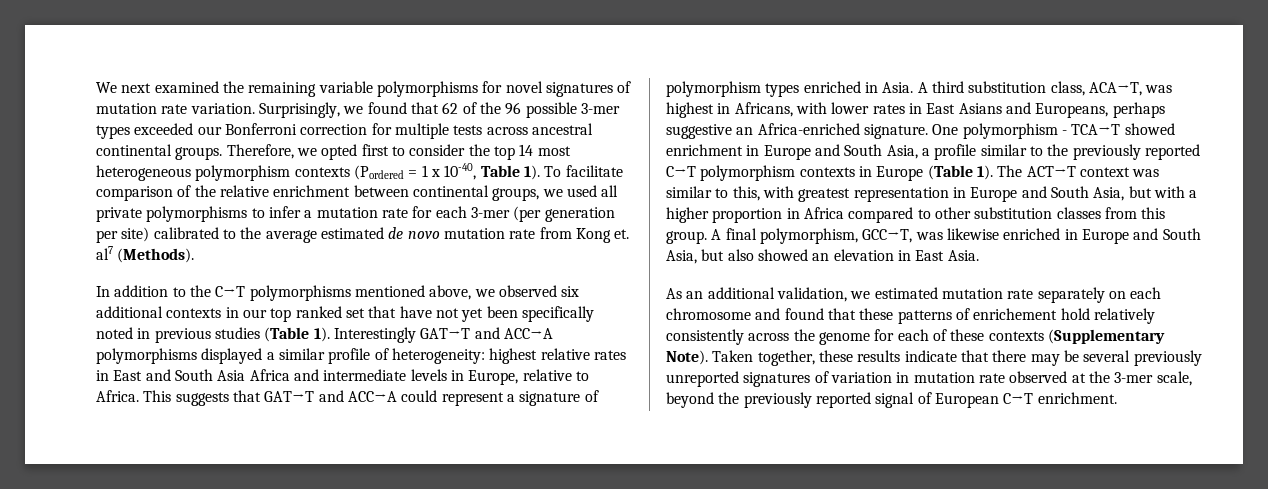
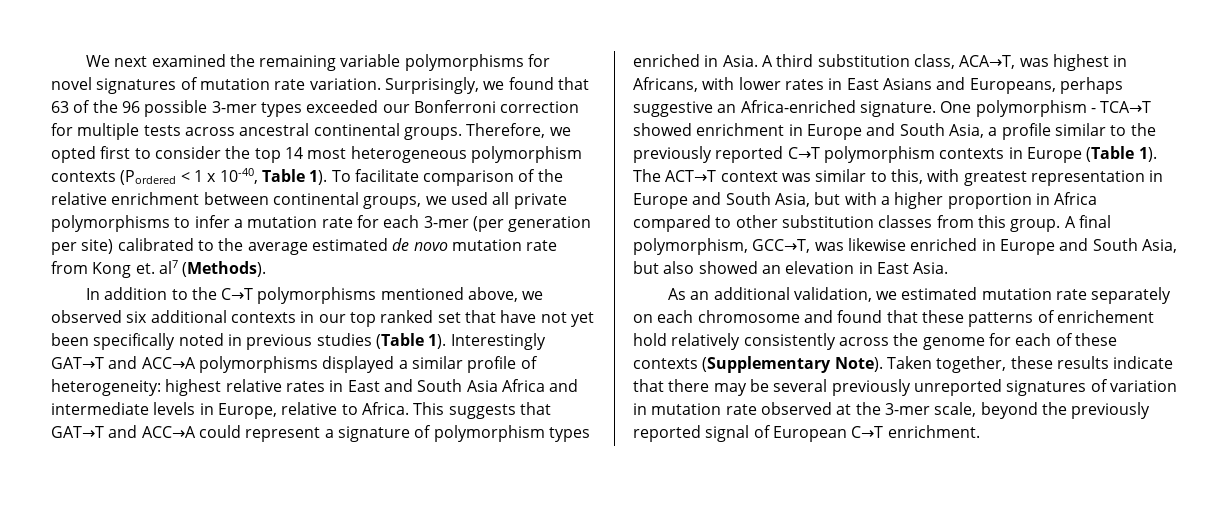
[442,102,459,114] 62 -> [51,101,69,113] 63
[408,170,418,177] = -> [180,172,190,182] <

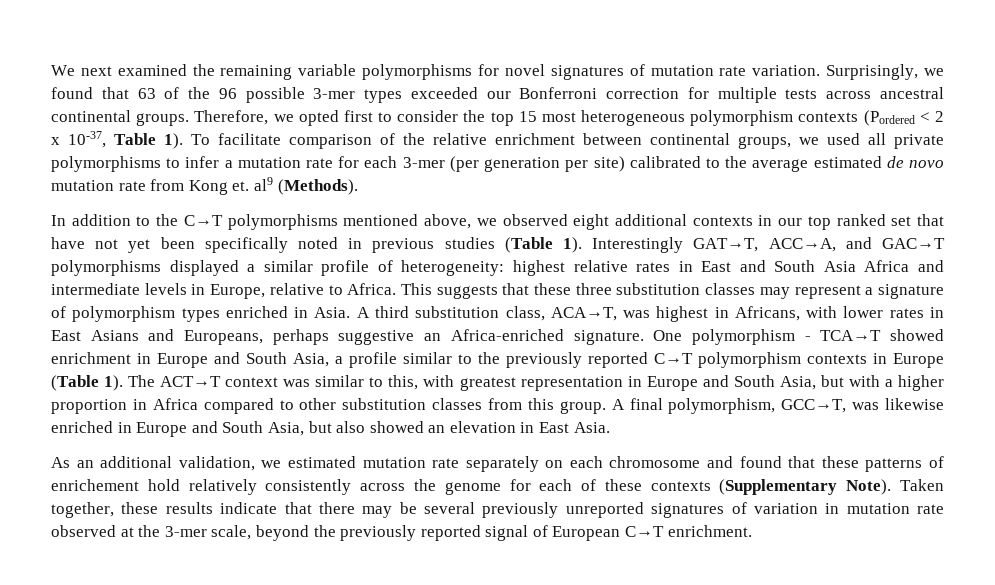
[284,147,303,159] 14 -> [518,111,537,122] 15
[193,168,258,184] 1 x 10-40, -> [934,111,944,122] [51,131,106,148] 2 x 10-37,
[158,260,178,274] al7 -> [253,177,273,191] al9
[126,311,148,323] six -> [573,214,610,230] eight
[51,356,196,369] GAT→T and ACC→A -> [693,237,946,252] GAT→T, ACC→A, and GAC→T
[51,425,241,438] GAT→T and ACC→A could -> [534,283,790,299] these three substitution classes may

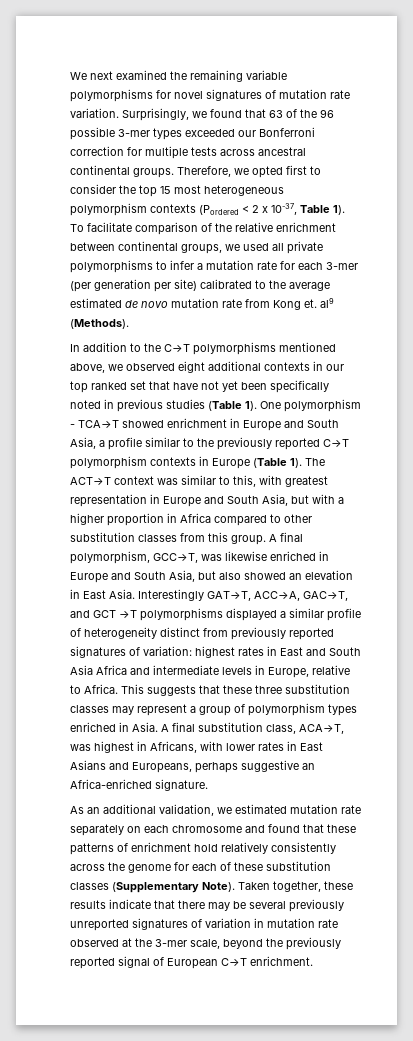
[592,237,946,253] [51,260,944,276] [51,283,945,299] [51,306,945,322] [51,329,644,345] Interestingly GAT→T, ACC→A, and GAC→T polymorphisms displayed a similar profile of heterogeneity: highest relative rates in East and South Asia Africa and intermediate levels in Europe, relative to Africa. This suggests that these three substitution classes may represent a signature of polymorphism types enriched in Asia. A third substitution class, ACA→T, was highest in Africans, with lower rates in East Asians and Europeans, perhaps suggestive an Africa-enriched signature. -> (257, 406) none
(610, 427) none -> [138,589,348,601] [70,608,361,621] [70,627,334,640] [70,646,361,658] [70,665,350,678] [70,684,350,696] [70,703,357,716] [70,722,344,734] [70,741,323,753] [70,760,315,773] [70,779,208,791] Interestingly GAT→T, ACC→A, GAC→T, and GCT →T polymorphisms displayed a similar profile of heterogeneity distinct from previously reported signatures of variation: highest rates in East and South Asia Africa and intermediate levels in Europe, relative to Africa. This suggests that these three substitution classes may represent a group of polymorphism types enriched in Asia. A final substitution class, ACA→T, was highest in Africans, with lower rates in East Asians and Europeans, perhaps suggestive an Africa-enriched signature.
[51,479,139,491] enrichement -> [131,842,191,852] enrichment
[650,481,711,491] contexts -> [266,861,331,871] [70,882,109,890] substitution classes

